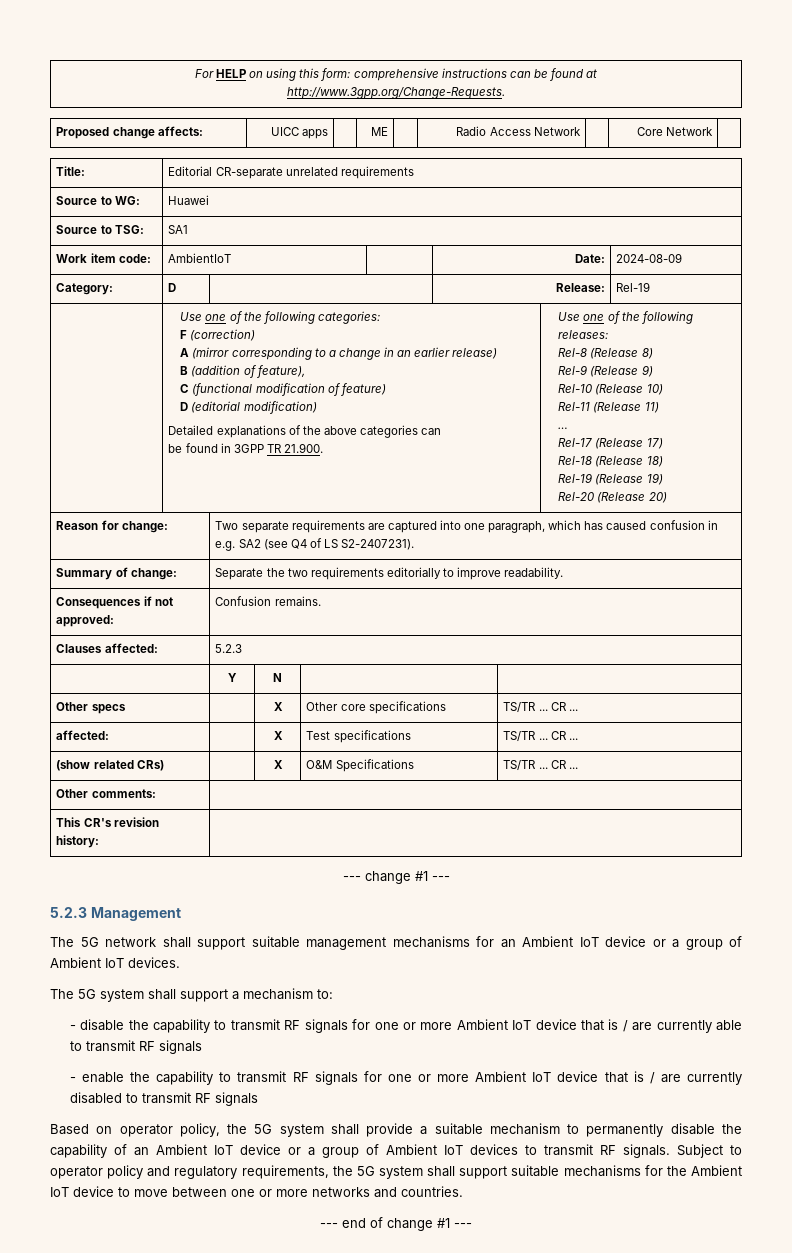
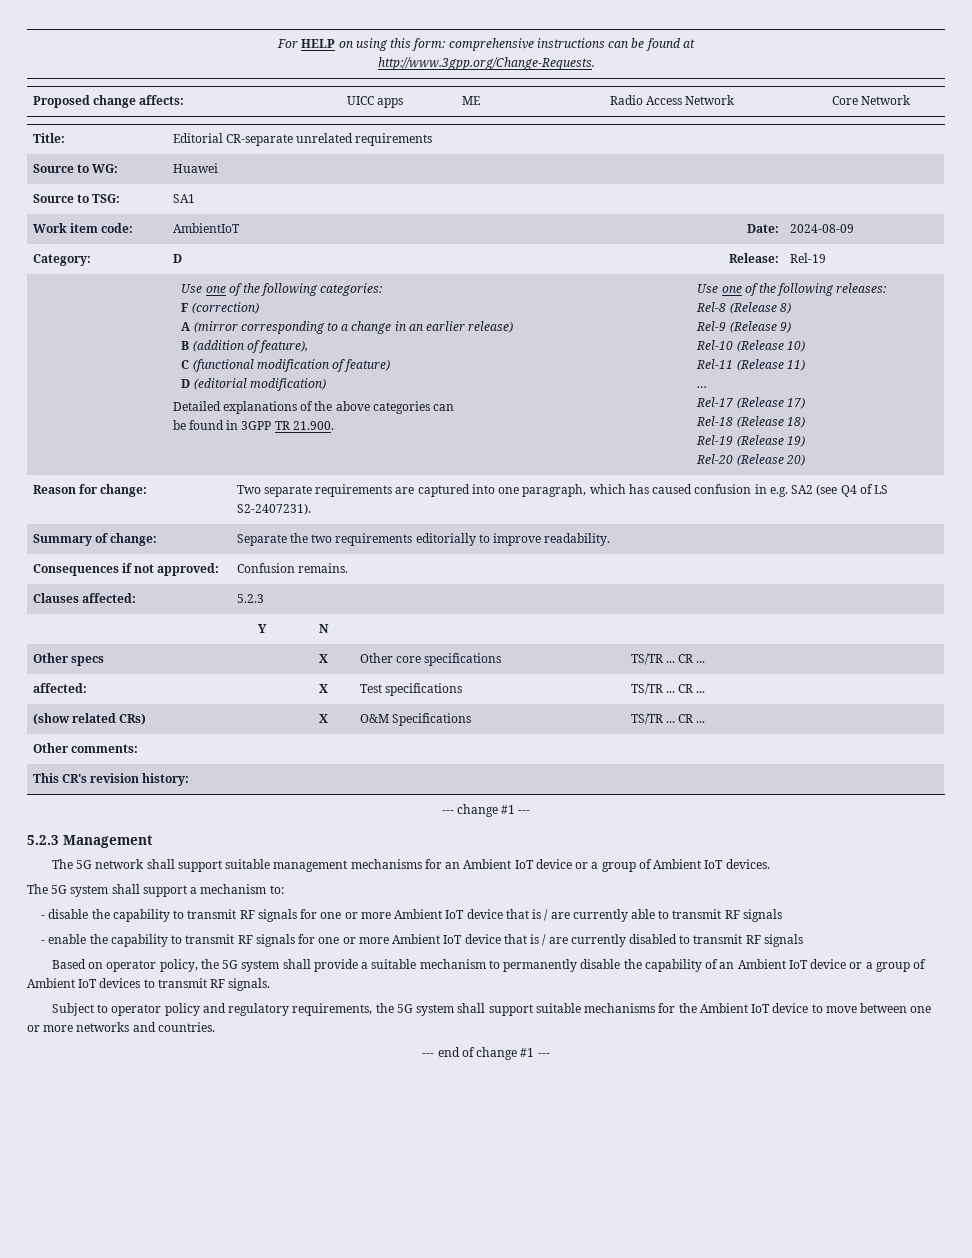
(670, 1151) none -> (271, 984) //

